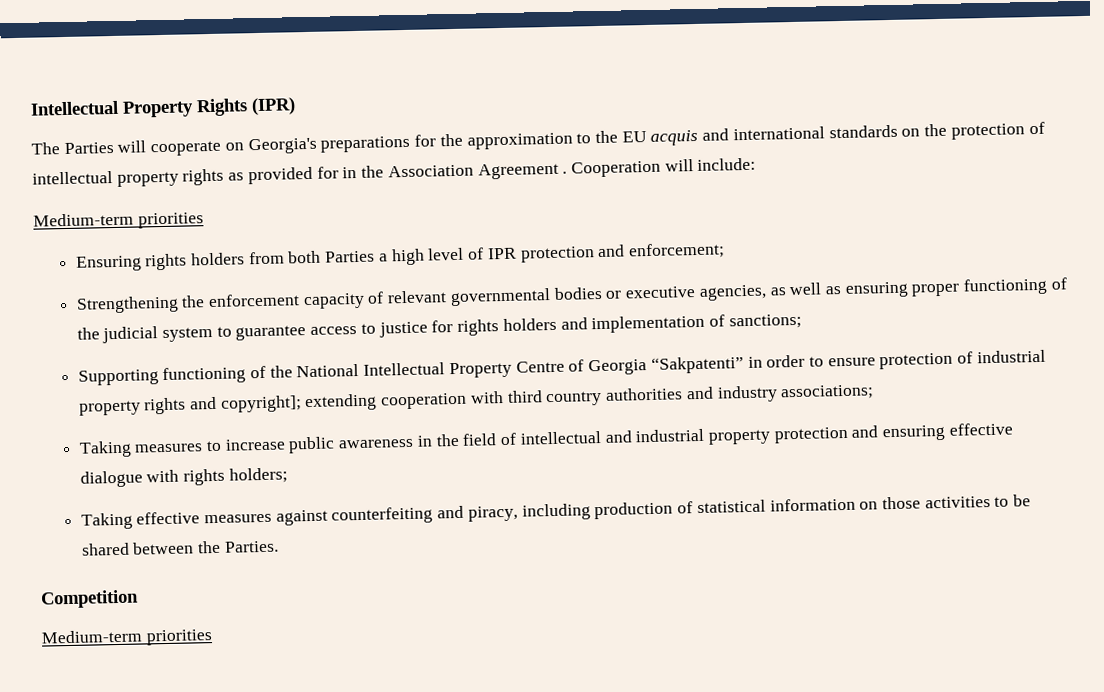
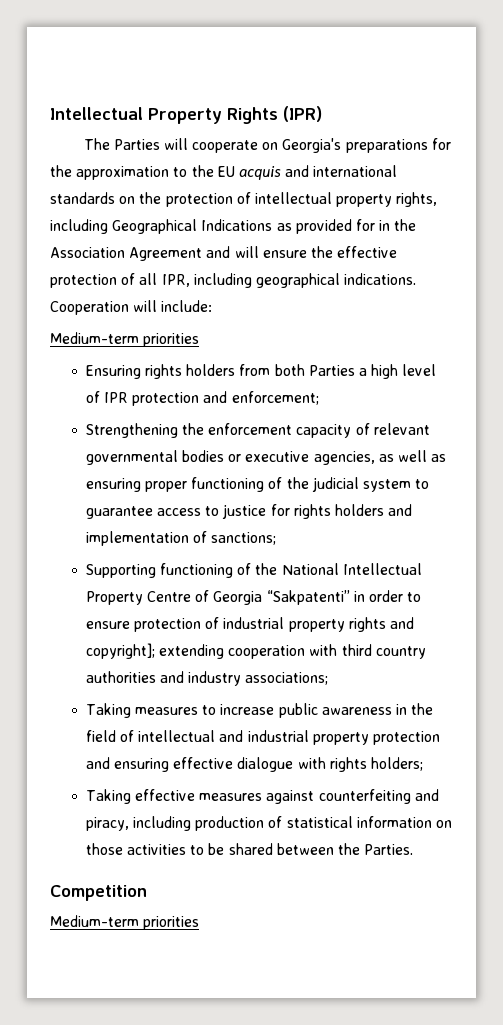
[182,168,225,186] rights -> [396,192,438,207] [50,219,273,234] rights, including Geographical Indications
[562,171,568,174] . -> [206,246,398,258] [50,273,417,288] and will ensure the effective protection of all IPR, including geographical indications.

